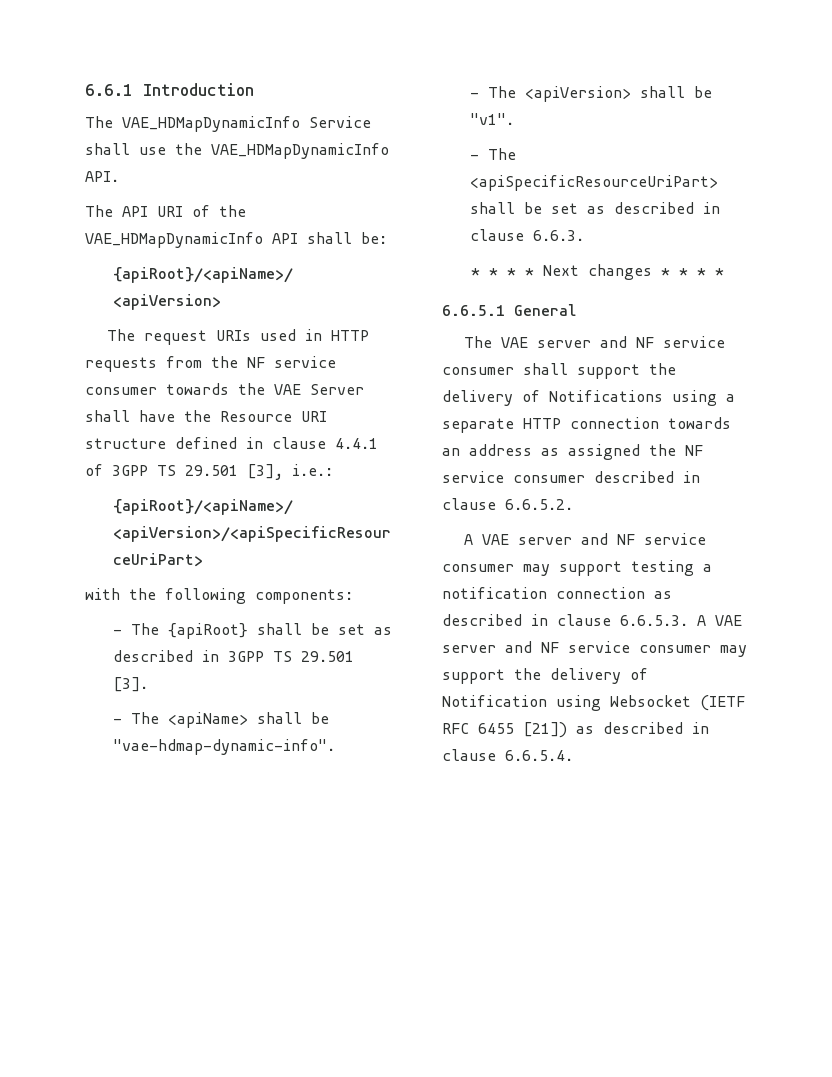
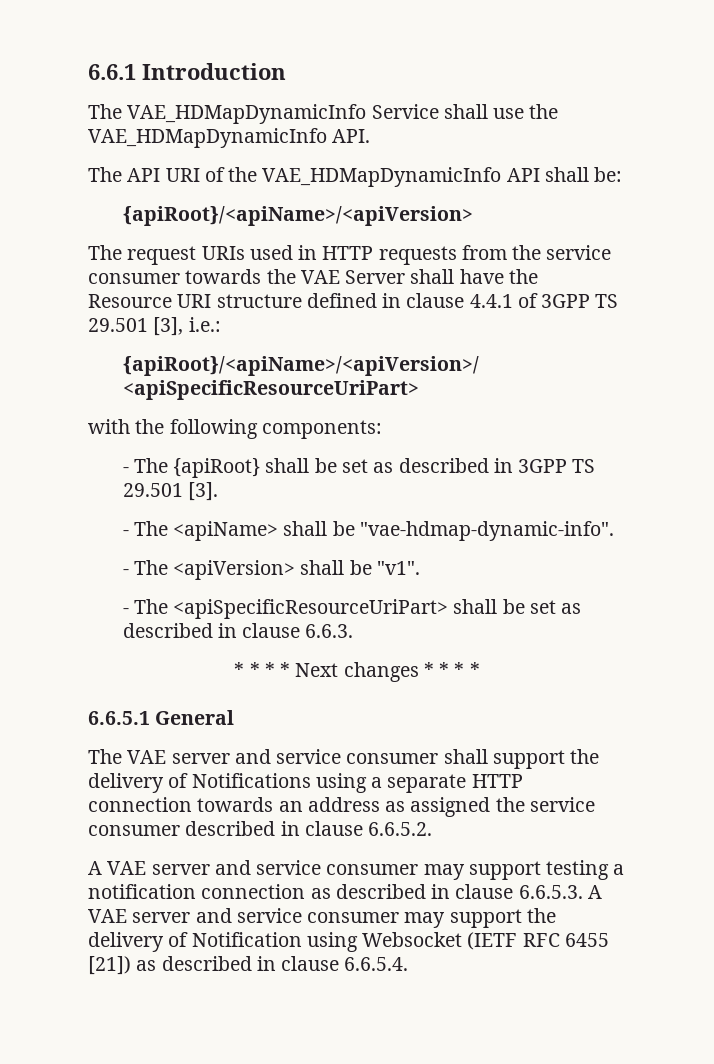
[247,357,265,368] NF -> (542, 252) none
[636,337,655,348] NF -> (271, 756) none
[685,445,703,456] NF -> (525, 804) none
[617,534,636,545] NF -> (251, 867) none
[541,642,559,653] NF -> (232, 915) none

